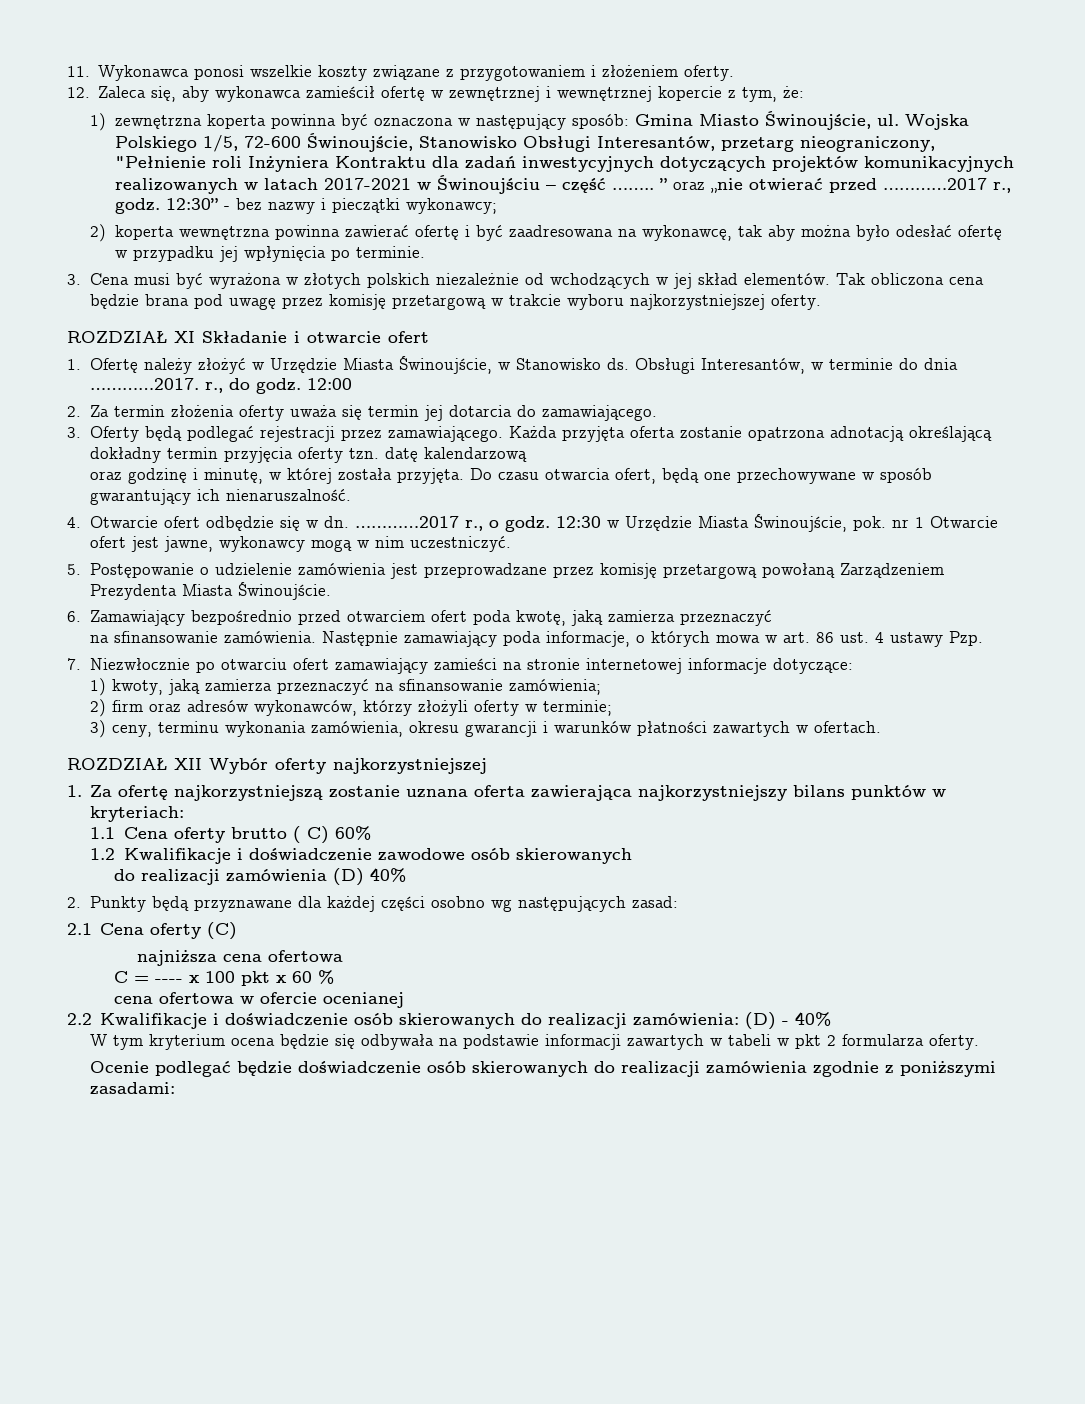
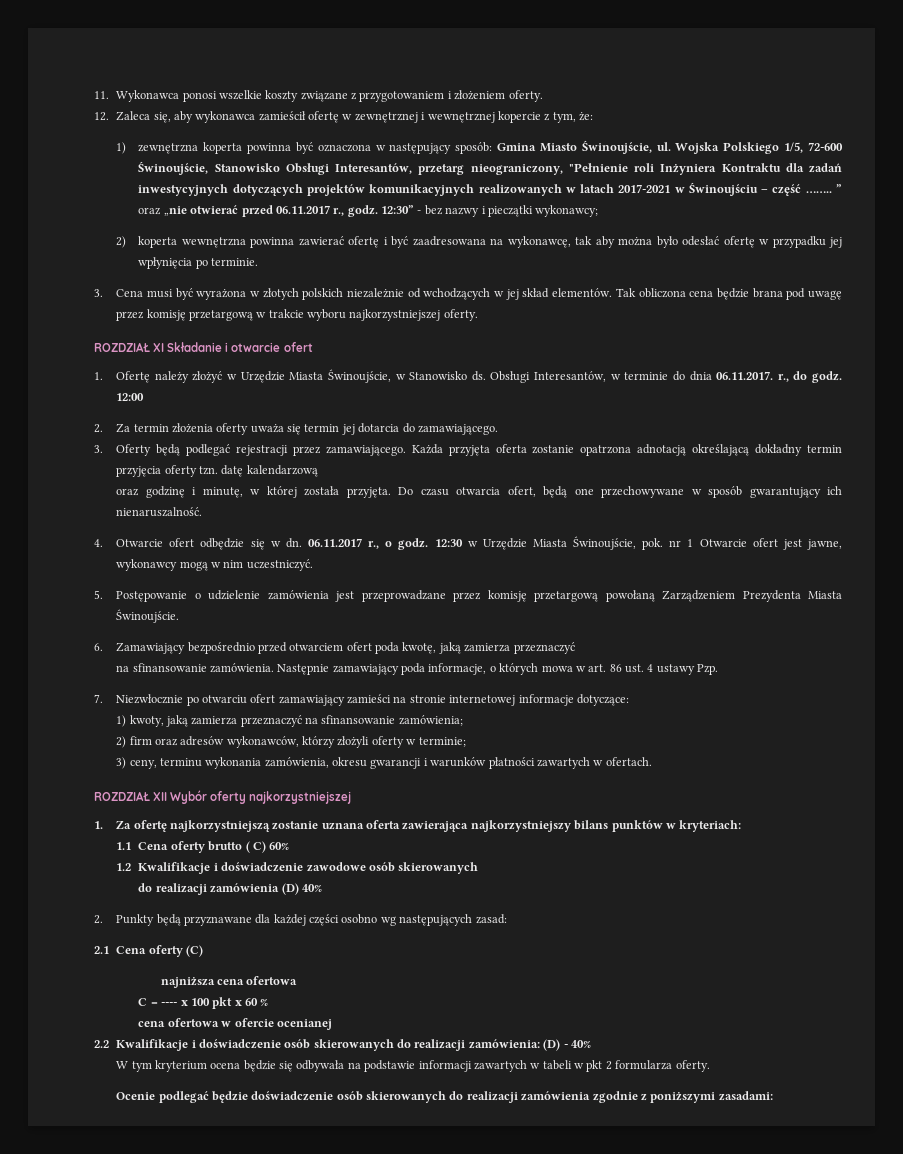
[882,178,987,190] …………2017 -> [275,205,330,214] 06.11.2017
[90,378,200,390] …………2017. -> [716,371,774,380] 06.11.2017.
[355,516,460,528] …………2017 -> [308,538,363,547] 06.11.2017

